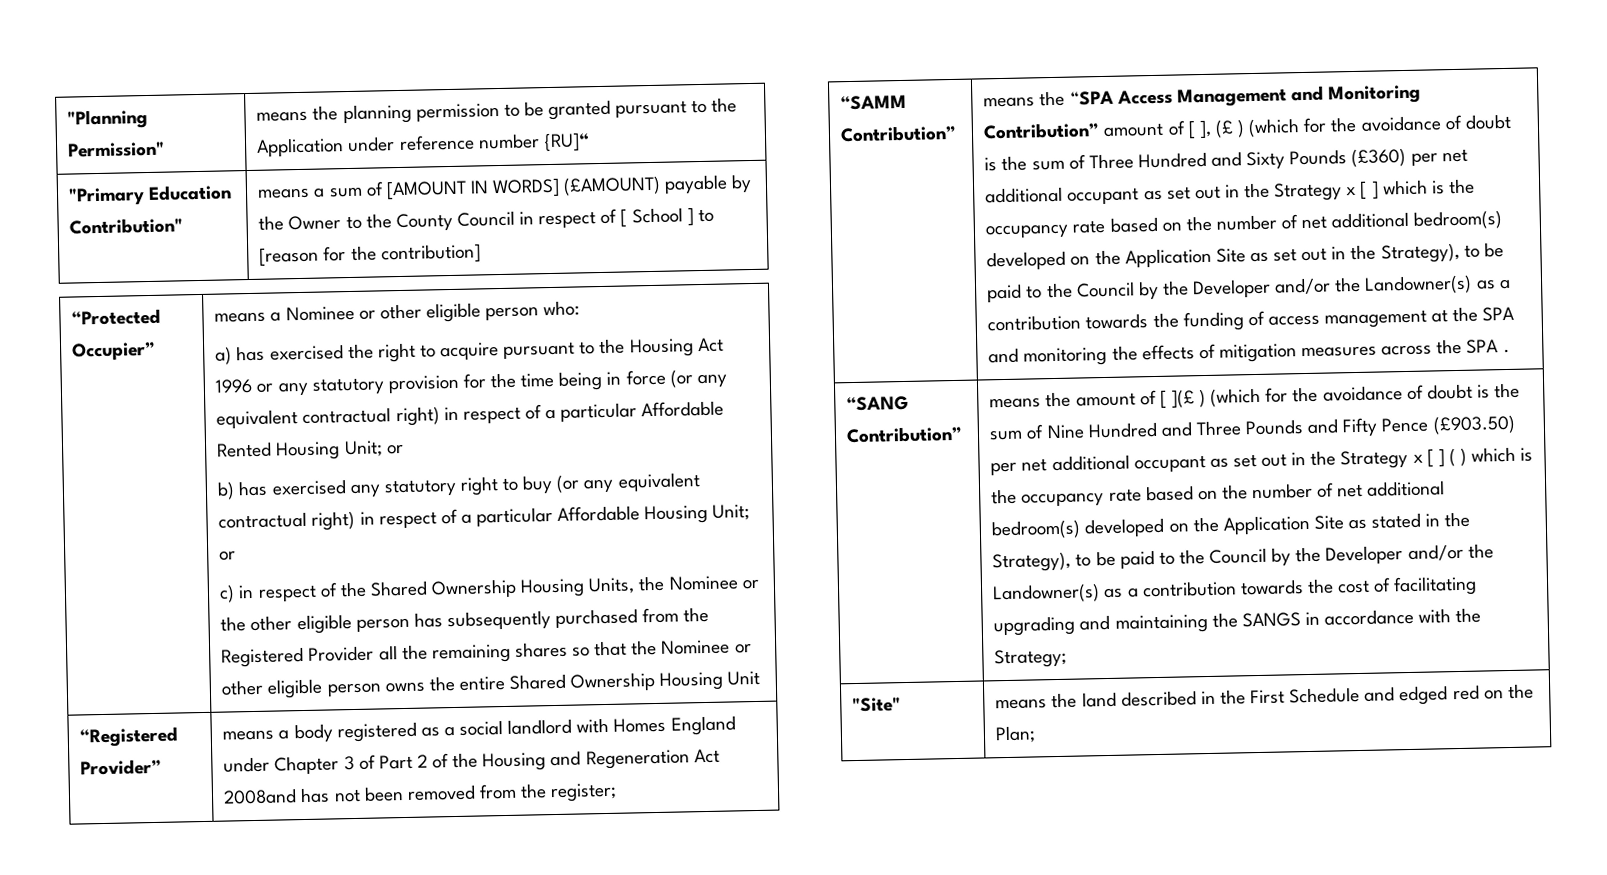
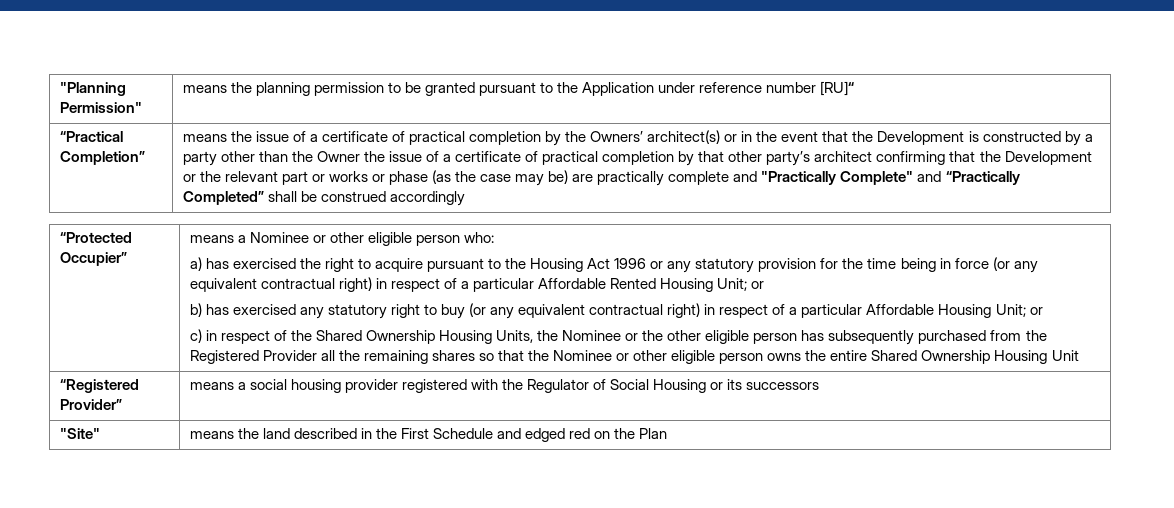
[542,132,590,152] [68,184,233,206] [69,217,184,235] [257,173,753,200] [258,207,714,232] [259,243,481,266] {RU]“ // "Primary Education Contribution" | means a sum of [AMOUNT IN WORDS] (£AMOUNT) payable by the Owner to the County Council in respect of [ School ] to [reason for the contribution] -> [820,81,855,96] [59,131,123,142] [59,151,145,165] [182,130,1093,146] [182,151,1092,166] [182,170,1020,186] [182,191,465,206] [RU]“ // “Practical Completion” | means the issue of a certificate of practical completion by the Owners’ architect(s) or in the event that the Development is constructed by a party other than the Owner the issue of a certificate of practical completion by that other party’s architect confirming that the Development or the relevant part or works or phase (as the case may be) are practically complete and "Practically Complete" and “Practically Completed” shall be construed accordingly
[293,715,736,743] [223,748,720,775] [223,782,618,805] [840,94,908,111] [840,124,958,143] [983,84,1422,108] [983,113,1511,140] [984,147,1468,172] [985,178,1475,205] [985,210,1503,239] [986,242,1504,271] [986,274,1511,303] [987,306,1515,332] [988,338,1510,367] [846,395,910,412] [846,425,964,444] [989,382,1521,409] [989,414,1516,441] [990,446,1534,476] [991,480,1446,507] [991,511,1471,540] [992,543,1494,573] [992,575,1478,604] [993,607,1482,637] [994,648,1068,669] body registered as a social landlord with Homes England under Chapter 3 of Part 2 of the Housing and Regeneration Act 2008and has not been removed from the register; // “SAMM Contribution” | means the “SPA Access Management and Monitoring Contribution” amount of [ ], (£ ) (which for the avoidance of doubt is the sum of Three Hundred and Sixty Pounds (£360) per net additional occupant as set out in the Strategy x [ ] which is the occupancy rate based on the number of net additional bedroom(s) developed on the Application Site as set out in the Strategy), to be paid to the Council by the Developer and/or the Landowner(s) as a contribution towards the funding of access management at the SPA and monitoring the effects of mitigation measures across the SPA . // “SANG Contribution” | means the amount of [ ](£ ) (which for the avoidance of doubt is the sum of Nine Hundred and Three Pounds and Fifty Pence (£903.50) per net additional occupant as set out in the Strategy x [ ] ( ) which is the occupancy rate based on the number of net additional bedroom(s) developed on the Application Site as stated in the Strategy), to be paid to the Council by the Developer and/or the Landowner(s) as a contribution towards the cost of facilitating upgrading and maintaining the SANGS in accordance with the Strategy; -> [249,379,820,393] social housing provider registered with the Regulator of Social Housing or its successors
[995,725,1037,744] Plan; -> [639,428,668,439] Plan

